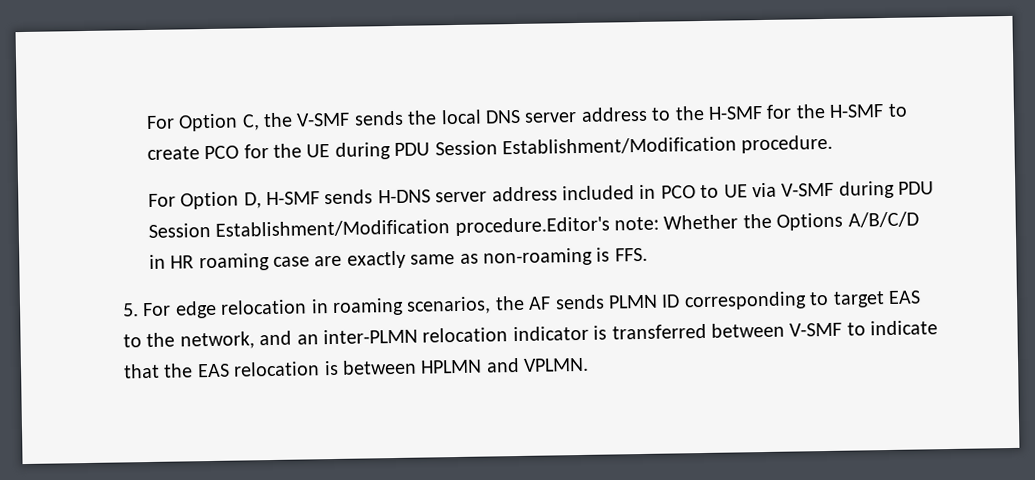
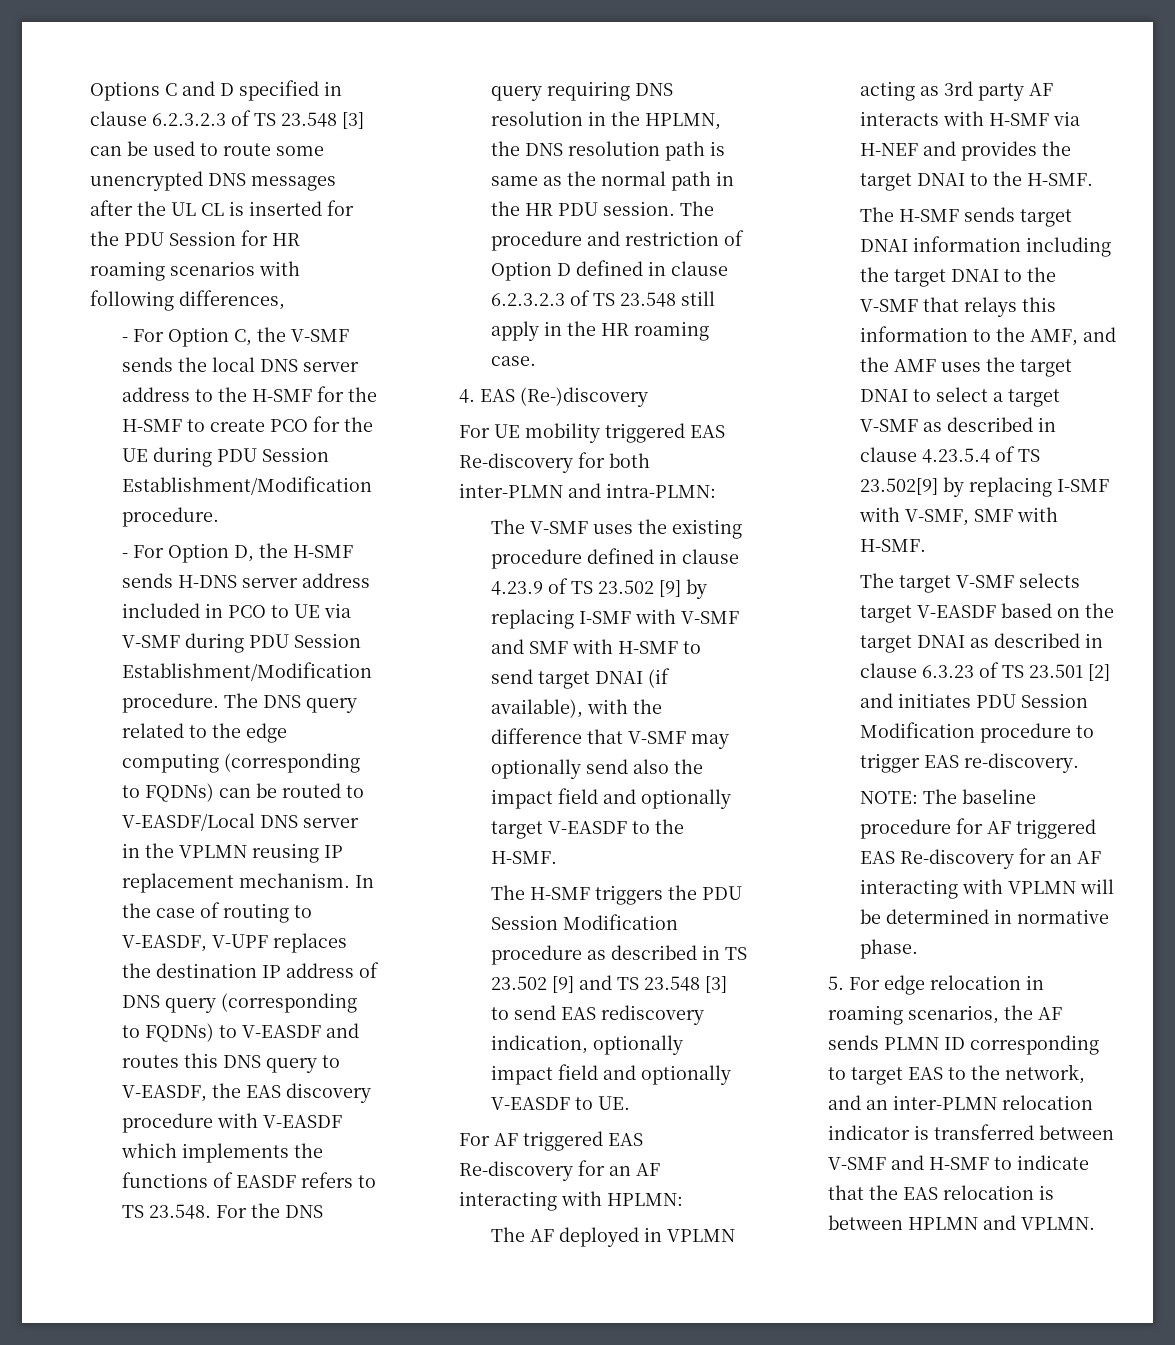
(145, 122) none -> [90,80,343,101] [90,110,365,129] [90,141,325,156] [90,171,337,191] [90,200,355,216] [90,230,301,246] [90,261,301,281] [90,290,286,311] [121,337,128,342] Options C and D specified in clause 6.2.3.2.3 of TS 23.548 [3] can be used to route some unencrypted DNS messages after the UL CL is inserted for the PDU Session for HR roaming scenarios with following differences, // -
(834, 144) none -> [121,553,128,558] -
(262, 200) none -> [258,543,288,558] the
[454,211,919,237] [148,247,648,272] procedure.Editor's note: Whether the Options A/B/C/D in HR roaming case are exactly same as non-roaming is FFS. -> [121,693,357,713] [121,723,287,743] [121,753,360,773] [121,783,364,802] [121,813,359,831] [121,843,343,863] [121,873,374,893] [121,902,312,923] [121,933,347,953] [121,962,379,978] [121,993,357,1013] [121,1023,359,1042] [121,1053,340,1073] [121,1083,371,1103] [121,1113,342,1133] [120,1143,323,1163] [121,1172,376,1188] [121,1203,323,1219] [490,81,673,101] [490,111,721,130] [490,141,725,161] [490,171,734,191] [490,201,714,216] [490,230,744,251] [490,260,728,281] [490,290,715,307] [490,321,709,341] [490,356,536,366] [459,387,649,407] [459,423,726,443] [459,452,651,473] [459,483,717,498] [490,519,742,539] [490,548,739,569] [490,578,707,599] [490,609,739,629] [490,639,701,654] [490,668,670,689] [490,699,662,718] [490,728,729,749] [490,759,703,779] [490,788,731,809] [490,819,684,839] [490,851,557,864] [490,885,742,905] [490,914,678,930] [490,945,747,965] [490,975,727,993] [490,1005,704,1025] [490,1035,683,1055] [490,1064,731,1085] [490,1096,630,1110] [459,1131,644,1151] [459,1160,661,1181] [459,1191,684,1211] [490,1227,735,1247] [859,81,1053,101] [859,111,1080,126] [859,141,1071,161] [859,171,1093,191] [859,207,1072,227] [859,236,1111,257] [859,267,1056,287] [859,297,1056,317] [859,326,1116,346] [859,357,1072,377] [859,387,1060,407] [859,417,1056,432] [859,446,1040,463] [859,477,1109,497] [858,507,1058,526] [859,539,926,552] [859,573,1080,593] [859,603,1114,623] [859,633,1103,653] [859,662,1110,681] [859,693,1088,708] [859,722,1094,743] [859,753,1079,773] [859,789,1036,804] [859,818,1096,839] [859,848,1101,869] [859,879,1114,899] [859,909,1109,924] [859,939,918,959] procedure. The DNS query related to the edge computing (corresponding to FQDNs) can be routed to V-EASDF/Local DNS server in the VPLMN reusing IP replacement mechanism. In the case of routing to V-EASDF, V-UPF replaces the destination IP address of DNS query (corresponding to FQDNs) to V-EASDF and routes this DNS query to V-EASDF, the EAS discovery procedure with V-EASDF which implements the functions of EASDF refers to TS 23.548. For the DNS query requiring DNS resolution in the HPLMN, the DNS resolution path is same as the normal path in the HR PDU session. The procedure and restriction of Option D defined in clause 6.2.3.2.3 of TS 23.548 still apply in the HR roaming case. // 4. EAS (Re-)discovery // For UE mobility triggered EAS Re-discovery for both inter-PLMN and intra-PLMN: // The V-SMF uses the existing procedure defined in clause 4.23.9 of TS 23.502 [9] by replacing I-SMF with V-SMF and SMF with H-SMF to send target DNAI (if available), with the difference that V-SMF may optionally send also the impact field and optionally target V-EASDF to the H-SMF. // The H-SMF triggers the PDU Session Modification procedure as described in TS 23.502 [9] and TS 23.548 [3] to send EAS rediscovery indication, optionally impact field and optionally V-EASDF to UE. // For AF triggered EAS Re-discovery for an AF interacting with HPLMN: // The AF deployed in VPLMN acting as 3rd party AF interacts with H-SMF via H-NEF and provides the target DNAI to the H-SMF. // The H-SMF sends target DNAI information including the target DNAI to the V-SMF that relays this information to the AMF, and the AMF uses the target DNAI to select a target V-SMF as described in clause 4.23.5.4 of TS 23.502[9] by replacing I-SMF with V-SMF, SMF with H-SMF. // The target V-SMF selects target V-EASDF based on the target DNAI as described in clause 6.3.23 of TS 23.501 [2] and initiates PDU Session Modification procedure to trigger EAS re-discovery. // NOTE: The baseline procedure for AF triggered EAS Re-discovery for an AF interacting with VPLMN will be determined in normative phase.
(843, 329) none -> [891,1155,990,1170] and H-SMF

